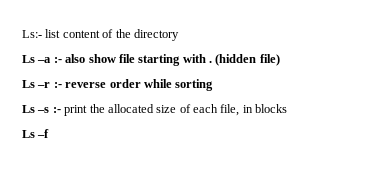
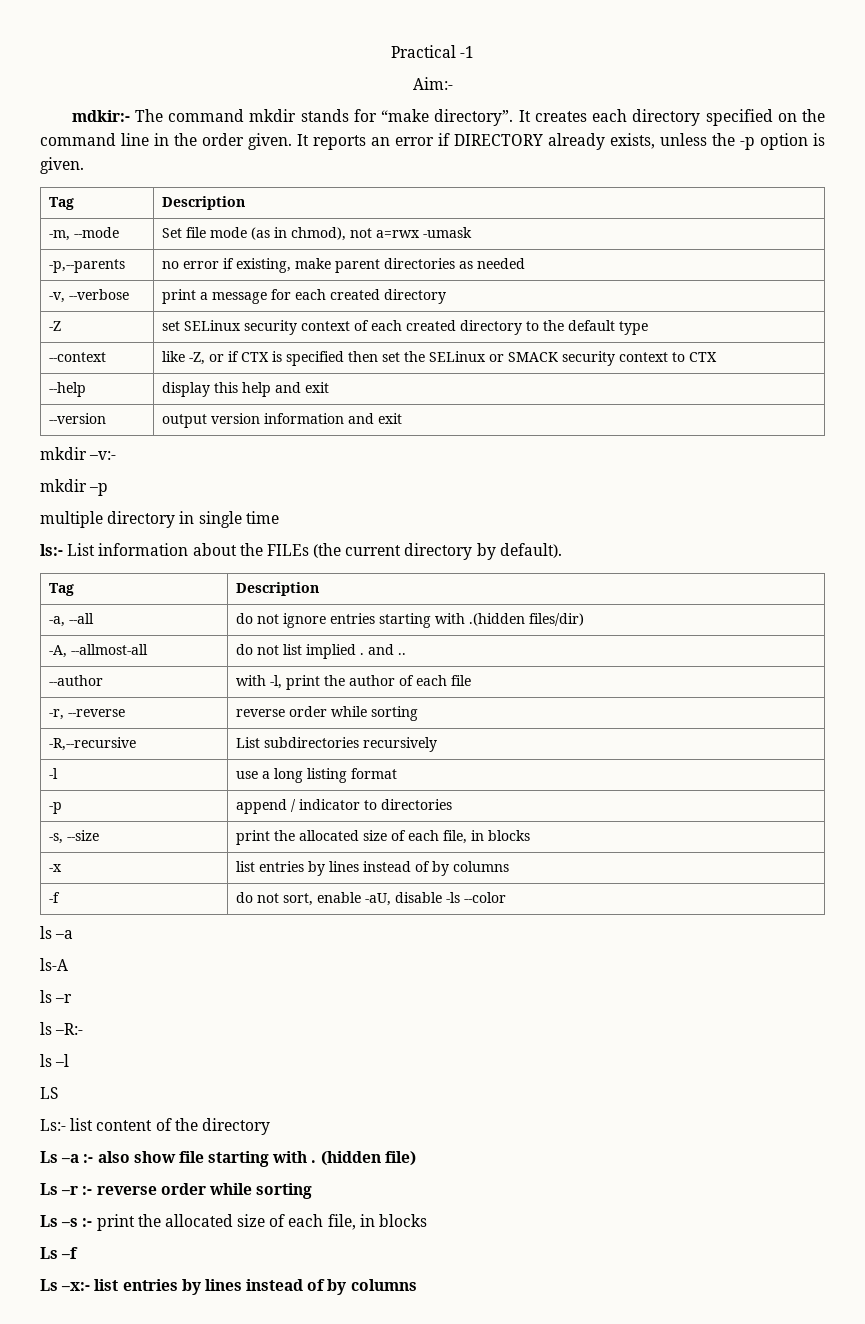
(22, 34) none -> [390,45,475,58] [412,77,453,90] [71,109,825,126] [40,133,825,150] [40,157,84,174] [48,197,74,210] [161,196,245,210] [48,227,119,241] [161,227,472,241] [48,259,125,273] [161,258,525,273] [48,289,129,303] [161,289,446,304] [48,321,61,331] [161,320,648,335] [48,352,106,362] [161,351,717,366] [48,382,86,397] [161,382,329,397] [48,413,106,424] [161,413,402,428] [40,447,117,460] [40,479,109,496] [40,511,279,528] [40,543,562,560] [48,583,74,596] [235,582,319,596] [48,613,94,627] [235,613,584,628] [48,644,148,658] [235,644,406,659] [48,675,103,686] [235,675,471,690] [48,709,125,720] [235,706,418,721] [48,737,136,751] [235,737,437,752] [48,768,58,779] [235,768,397,783] [48,802,62,814] [235,799,452,814] [48,830,99,844] [235,830,530,845] [48,864,62,872] [235,861,509,876] [48,892,60,903] [235,892,506,906] [40,926,74,939] [40,958,68,971] [40,990,73,1003] [40,1022,84,1035] [40,1054,70,1067] [40,1087,58,1099] Practical -1 // Aim:- // mdkir:- The command mkdir stands for “make directory”. It creates each directory specified on the command line in the order given. It reports an error if DIRECTORY already exists, unless the -p option is given. // Tag | Description // -m, --mode | Set file mode (as in chmod), not a=rwx -umask // -p,--parents | no error if existing, make parent directories as needed // -v, --verbose | print a message for each created directory // -Z | set SELinux security context of each created directory to the default type // --context | like -Z, or if CTX is specified then set the SELinux or SMACK security context to CTX // --help | display this help and exit // --version | output version information and exit // mkdir –v:- // mkdir –p // multiple directory in single time // ls:- List information about the FILEs (the current directory by default). // Tag | Description // -a, --all | do not ignore entries starting with .(hidden files/dir) // -A, --allmost-all | do not list implied . and .. // --author | with -l, print the author of each file // -r, --reverse | reverse order while sorting // -R,--recursive | List subdirectories recursively // -l | use a long listing format // -p | append / indicator to directories // -s, --size | print the allocated size of each file, in blocks // -x | list entries by lines instead of by columns // -f | do not sort, enable -aU, disable -ls --color // ls –a // ls-A // ls –r // ls –R:- // ls –l // LS //
(50, 133) none -> [40,1279,417,1295] // Ls –x:- list entries by lines instead of by columns

